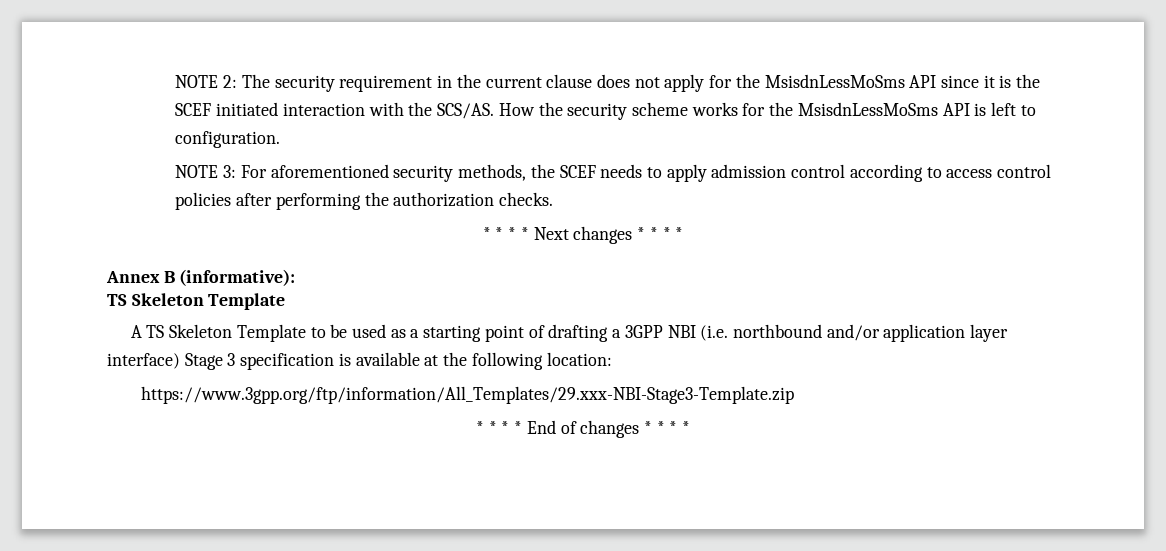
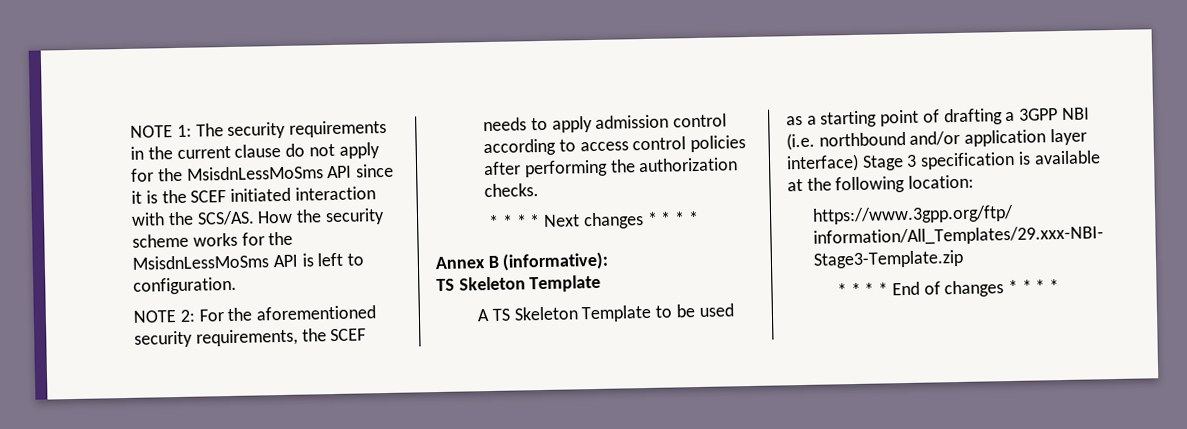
[175,75,238,88] NOTE 2: -> [130,124,192,138] NOTE 1:
[339,75,433,92] requirement -> [289,119,388,138] requirements
[596,74,630,88] does -> [285,143,306,157] do
[223,165,267,178] 3: For -> [179,307,253,322] 2: For the
[458,164,527,181] methods, -> [195,328,298,347] requirements,

